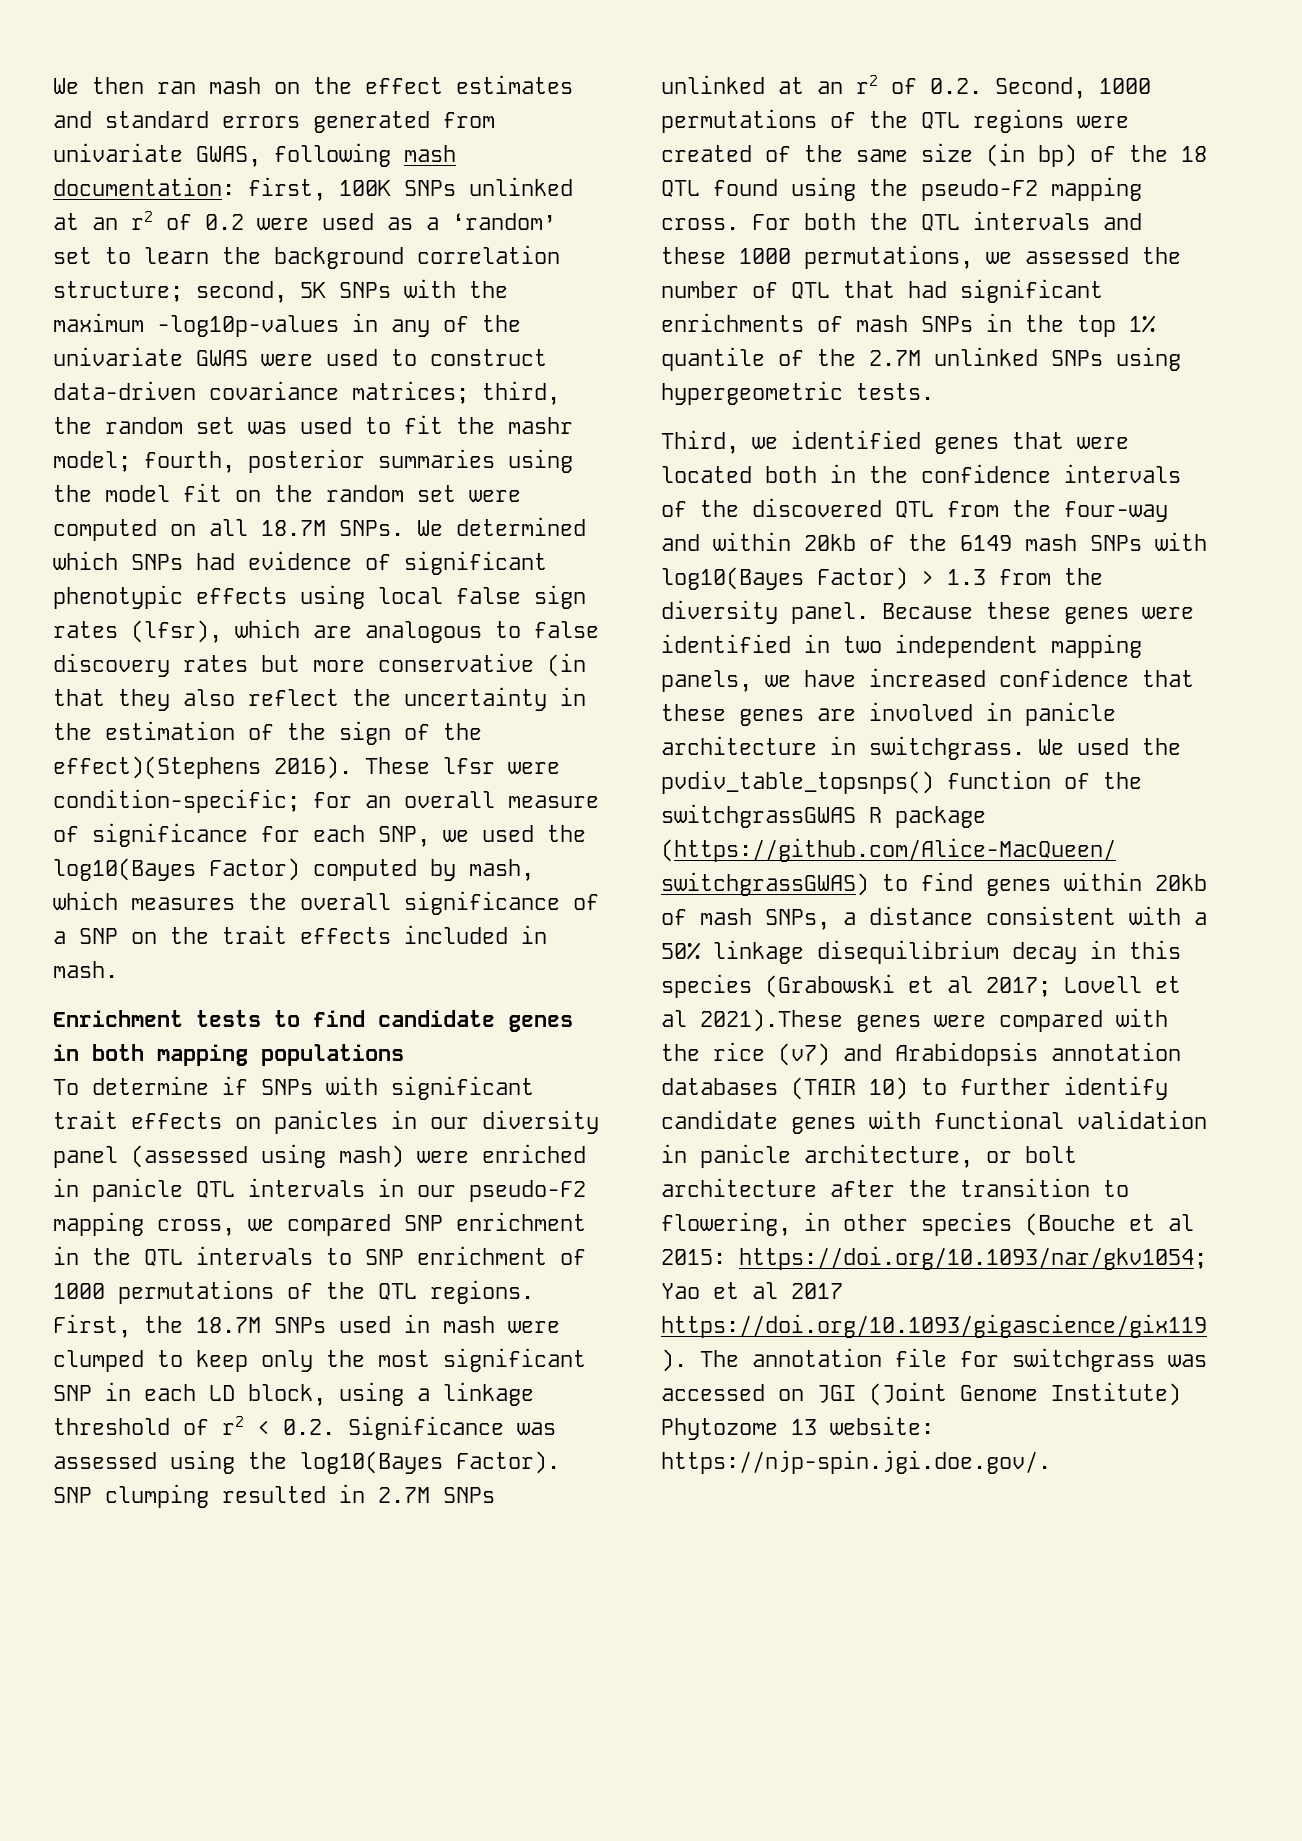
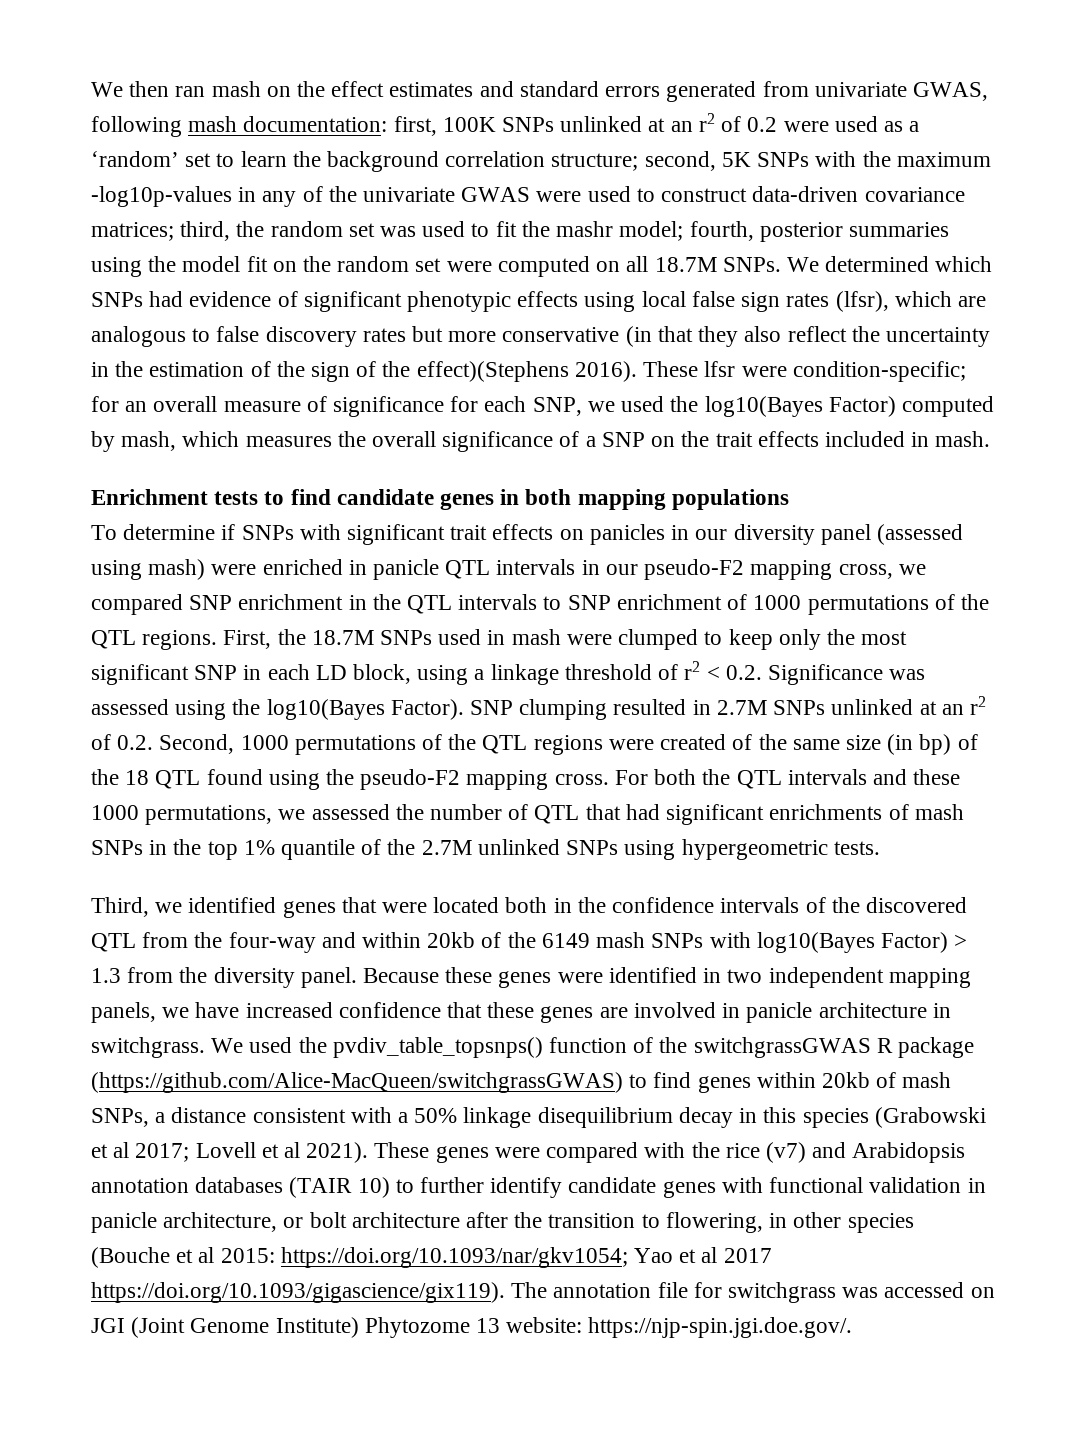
[700,1009,843,1032] 2021).These -> [306,1142,430,1163] 2021). These

